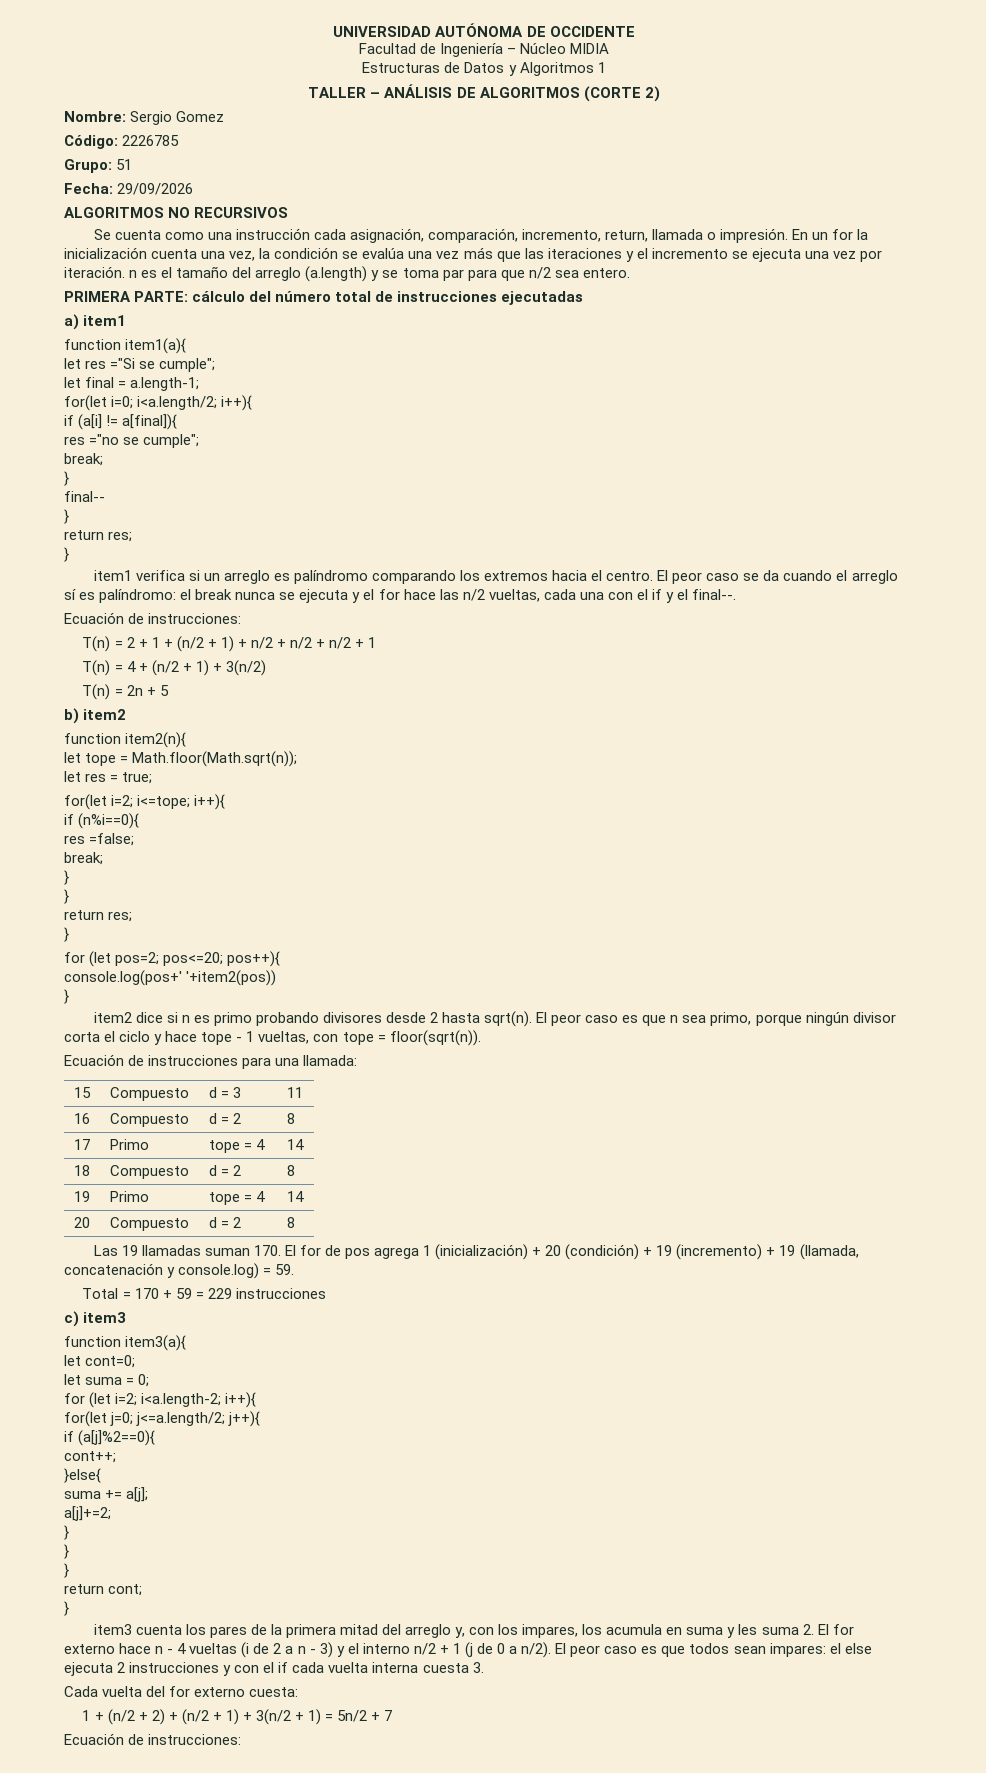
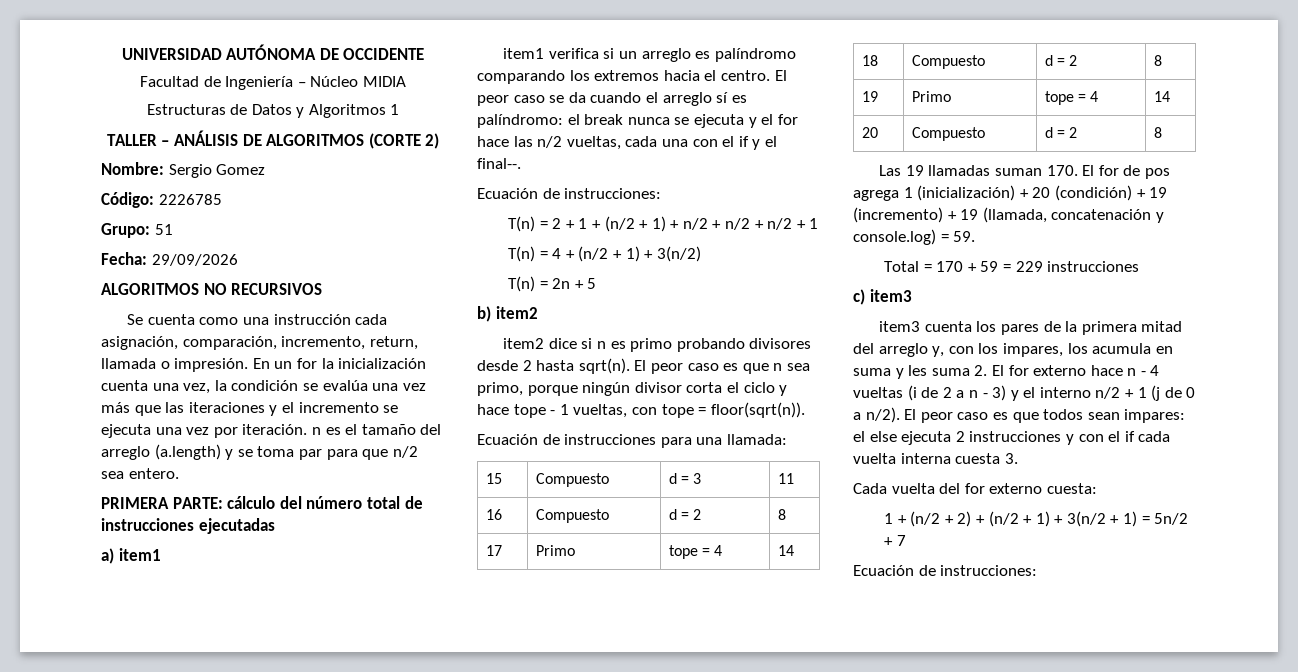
[64,338,187,354] [64,358,216,372] [64,377,200,391] [64,395,253,411] [64,414,178,430] [64,434,200,448] [64,453,103,466] [64,471,69,486] [64,491,105,502] [64,509,69,524] [64,530,133,542] [64,547,69,562] // function item1(a){ // let res ="Si se cumple"; // let final = a.length-1; // for(let i=0; i<a.length/2; i++){ // if (a[i] != a[final]){ // res ="no se cumple"; // break; // } // final-- // } // return res; // } -> (161, 554) none
[64,732,187,748] [64,751,298,767] [64,771,153,784] [64,794,226,810] [64,813,140,829] [64,833,135,846] [64,852,103,865] [64,870,69,885] [64,889,69,904] [64,910,133,922] [64,927,69,942] [64,951,281,967] [64,970,277,986] [64,989,69,1004] // function item2(n){ // let tope = Math.floor(Math.sqrt(n)); // let res = true; // for(let i=2; i<=tope; i++){ // if (n%i==0){ // res =false; // break; // } // } // return res; // } // for (let pos=2; pos<=20; pos++){ // console.log(pos+' '+item2(pos)) // } -> (538, 312) none
[64,1335,187,1351] [64,1355,136,1368] [64,1374,150,1387] [64,1392,257,1408] [64,1411,261,1427] [64,1430,156,1446] [64,1451,116,1463] [64,1468,101,1483] [64,1487,149,1502] [64,1506,111,1521] [64,1525,69,1540] [64,1544,69,1559] [64,1563,69,1578] [64,1584,143,1596] [64,1601,69,1616] // function item3(a){ // let cont=0; // let suma = 0; // for (let i=2; i<a.length-2; i++){ // for(let j=0; j<=a.length/2; j++){ // if (a[j]%2==0){ // cont++; // }else{ // suma += a[j]; // a[j]+=2; // } // } // } // return cont; // } -> (912, 295) none

